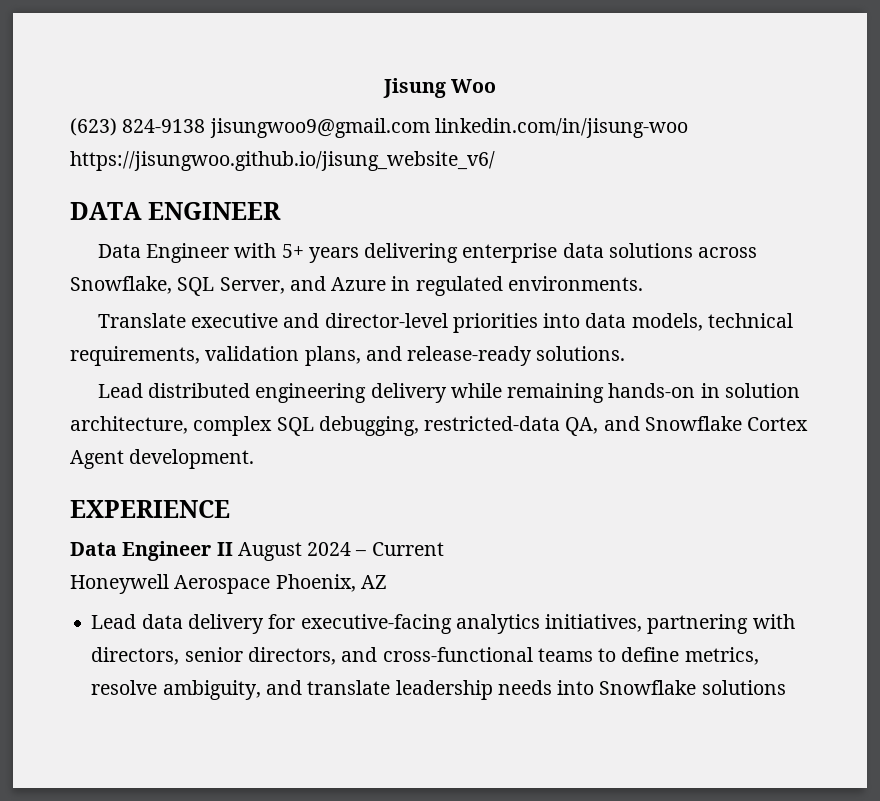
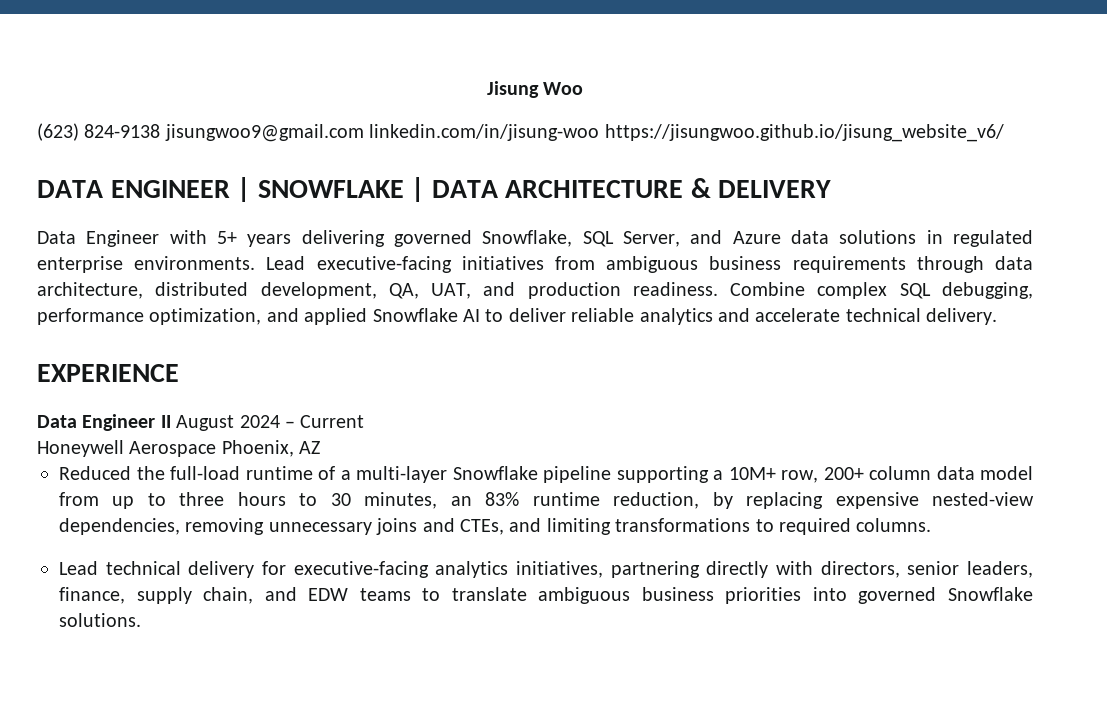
(281, 211) none -> [237,177,832,202] | SNOWFLAKE | DATA ARCHITECTURE & DELIVERY
[462,243,758,263] enterprise data solutions across -> [394,230,472,247] governed
(387, 284) none -> [791,230,917,244] data solutions
(503, 286) none -> [37,256,123,273] enterprise
[97,313,793,333] [70,346,626,366] [97,383,800,403] [70,416,809,436] [70,449,255,469] // Translate executive and director-level priorities into data models, technical requirements, validation plans, and release-ready solutions. // Lead distributed engineering delivery while remaining hands-on in solution architecture, complex SQL debugging, restricted-data QA, and Snowflake Cortex Agent development. -> [266,256,1034,273] [37,282,1033,299] [37,308,998,325] Lead executive-facing initiatives from ambiguous business requirements through data architecture, distributed development, QA, UAT, and production readiness. Combine complex SQL debugging, performance optimization, and applied Snowflake AI to deliver reliable analytics and accelerate technical delivery.
[91,614,183,629] // Lead data -> [59,466,1033,483] [59,492,1034,509] [59,518,932,535] [59,561,181,575] // Reduced the full-load runtime of a multi-layer Snowflake pipeline supporting a 10M+ row, 200+ column data model from up to three hours to 30 minutes, an 83% runtime reduction, by replacing expensive nested-view dependencies, removing unnecessary joins and CTEs, and limiting transformations to required columns. // Lead technical
(749, 624) none -> [706,561,769,578] directly
[247,647,759,665] [91,680,786,700] directors, and cross-functional teams to define metrics, resolve ambiguity, and translate leadership needs into Snowflake solutions -> [966,561,1033,578] [59,587,1033,604] [59,613,141,627] leaders, finance, supply chain, and EDW teams to translate ambiguous business priorities into governed Snowflake solutions.

